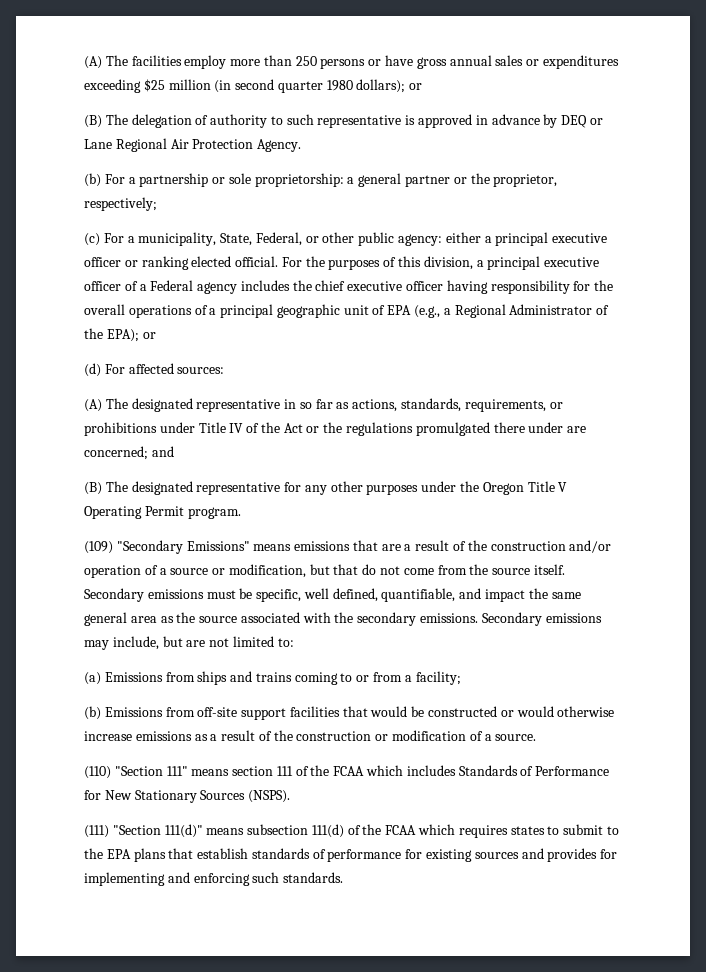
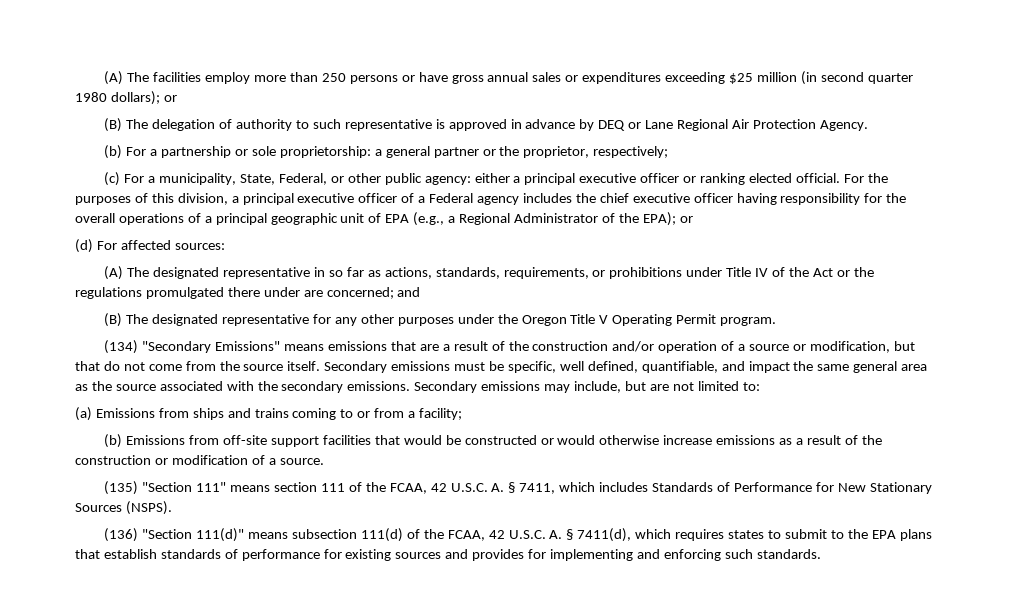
[84,541,113,554] (109) -> [104,340,139,354] (134)
[84,766,111,779] (110) -> [104,481,139,495] (135)
[333,766,365,776] FCAA -> [389,482,556,494] FCAA, 42 U.S.C. A. § 7411,
[84,825,109,838] (111) -> [104,528,139,542] (136)
[385,825,417,835] FCAA -> [447,528,632,542] FCAA, 42 U.S.C. A. § 7411(d),

